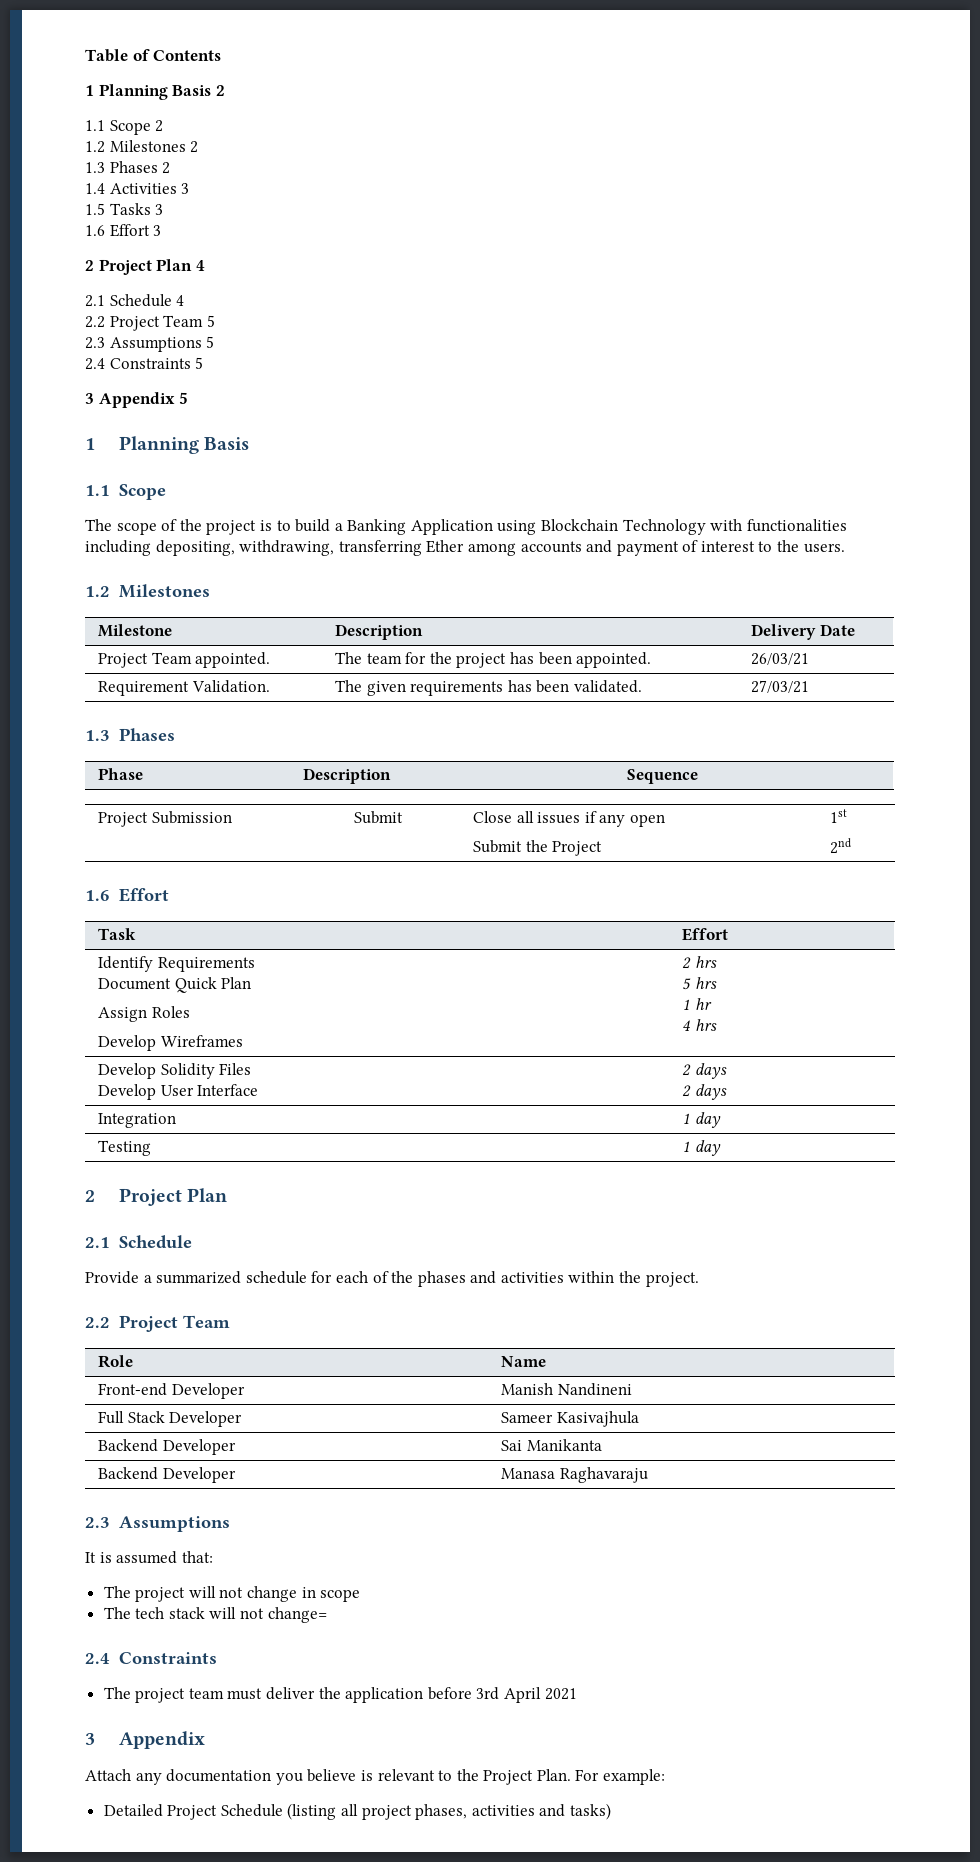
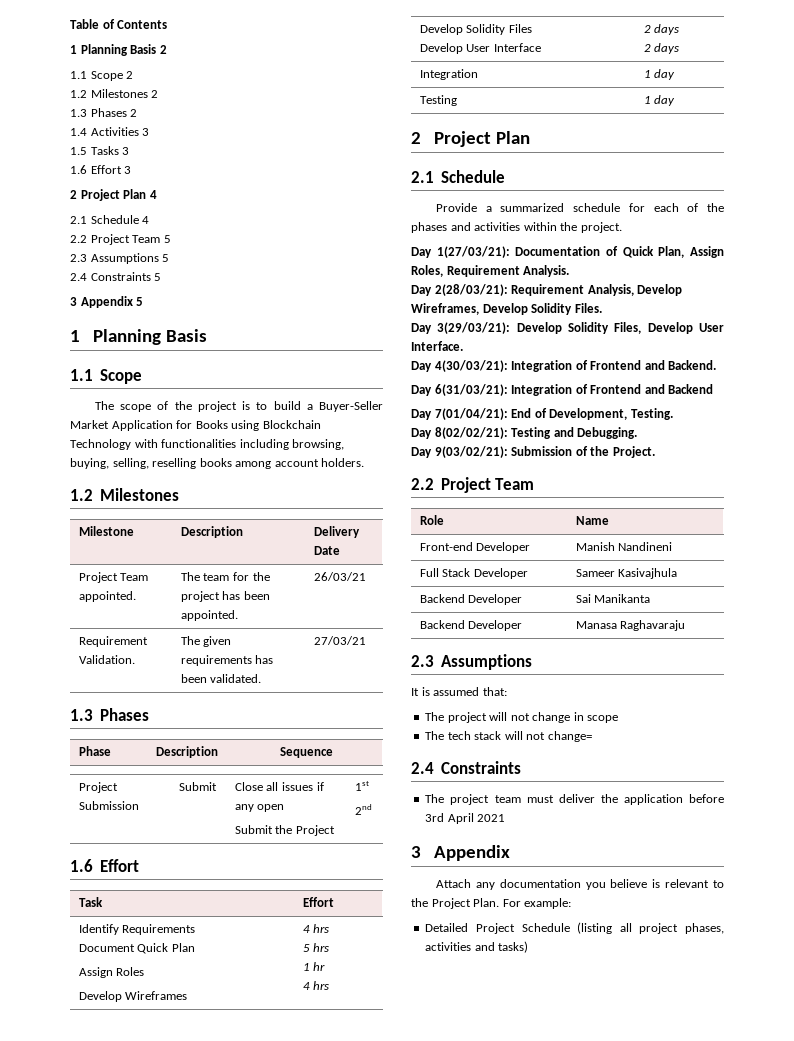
[347,519,493,535] Banking Application -> [319,401,383,412] [70,420,228,431] Buyer-Seller Market Application for Books
[155,540,845,556] depositing, withdrawing, transferring Ether among accounts and payment of interest to the users. -> [292,439,345,450] [70,458,365,469] browsing, buying, selling, reselling books among account holders.
[682,957,692,969] 2 -> [302,925,310,933] 4
(699, 1279) none -> [411,246,724,258] [411,265,570,277] [411,284,683,296] [411,303,602,315] [411,322,724,334] [411,341,463,351] [411,360,717,372] [411,384,714,396] [411,408,673,420] [411,427,638,439] [411,446,655,458] // Day 1(27/03/21): Documentation of Quick Plan, Assign Roles, Requirement Analysis. // Day 2(28/03/21): Requirement Analysis, Develop Wireframes, Develop Solidity Files. // Day 3(29/03/21): Develop Solidity Files, Develop User Interface. // Day 4(30/03/21): Integration of Frontend and Backend. // Day 6(31/03/21): Integration of Frontend and Backend // Day 7(01/04/21): End of Development, Testing. // Day 8(02/02/21): Testing and Debugging. // Day 9(03/02/21): Submission of the Project.

